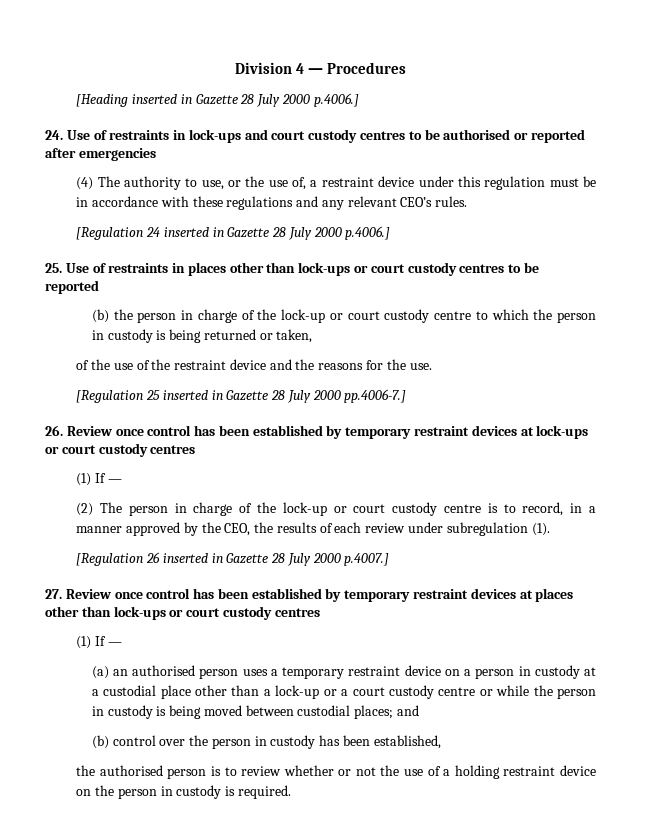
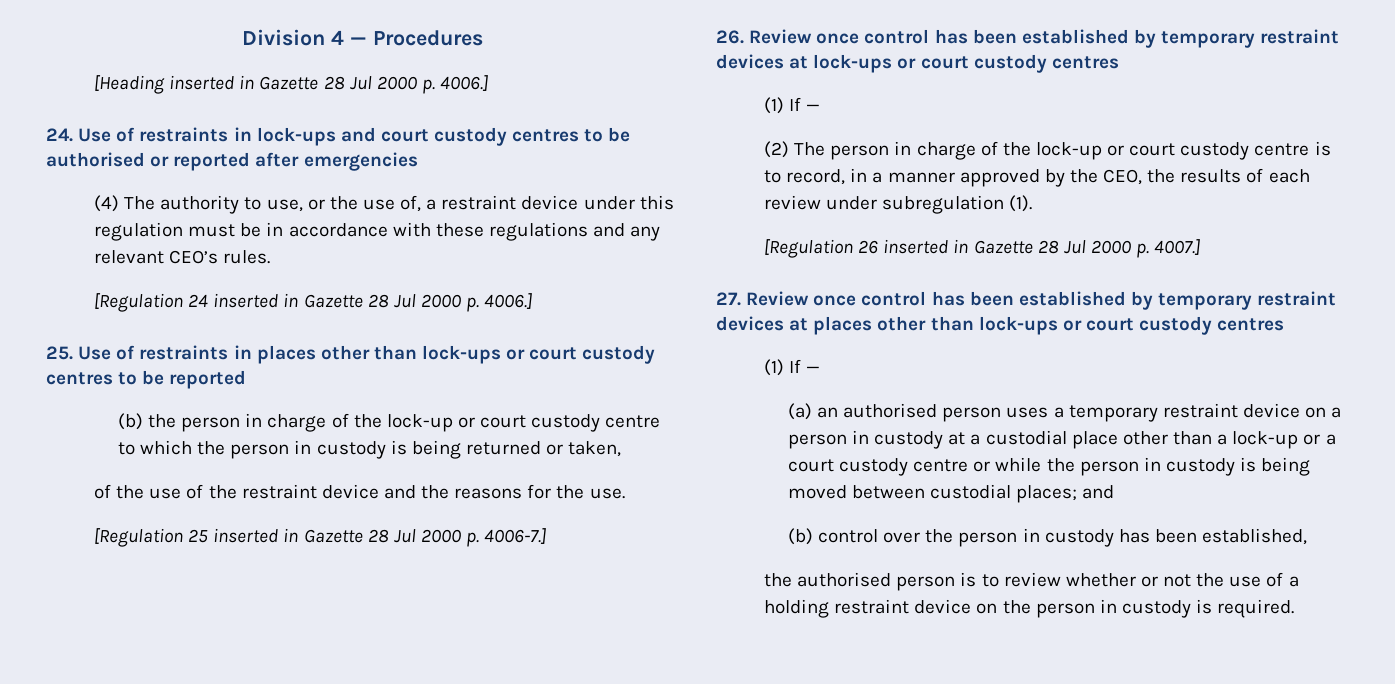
[257,93,359,107] July 2000 p.4006.] -> [349,75,489,94] Jul 2000 p. 4006.]
[288,226,391,240] July 2000 p.4006.] -> [393,293,533,312] Jul 2000 p. 4006.]
[287,389,407,403] July 2000 pp.4006-7.] -> [393,528,547,547] Jul 2000 p. 4006-7.]
[287,553,390,566] July 2000 p.4007.] -> [1063,239,1201,258] Jul 2000 p. 4007.]

